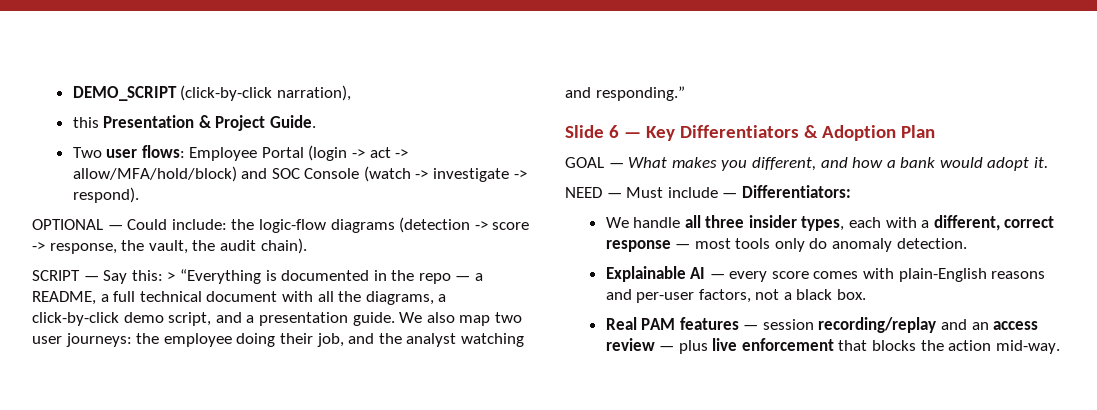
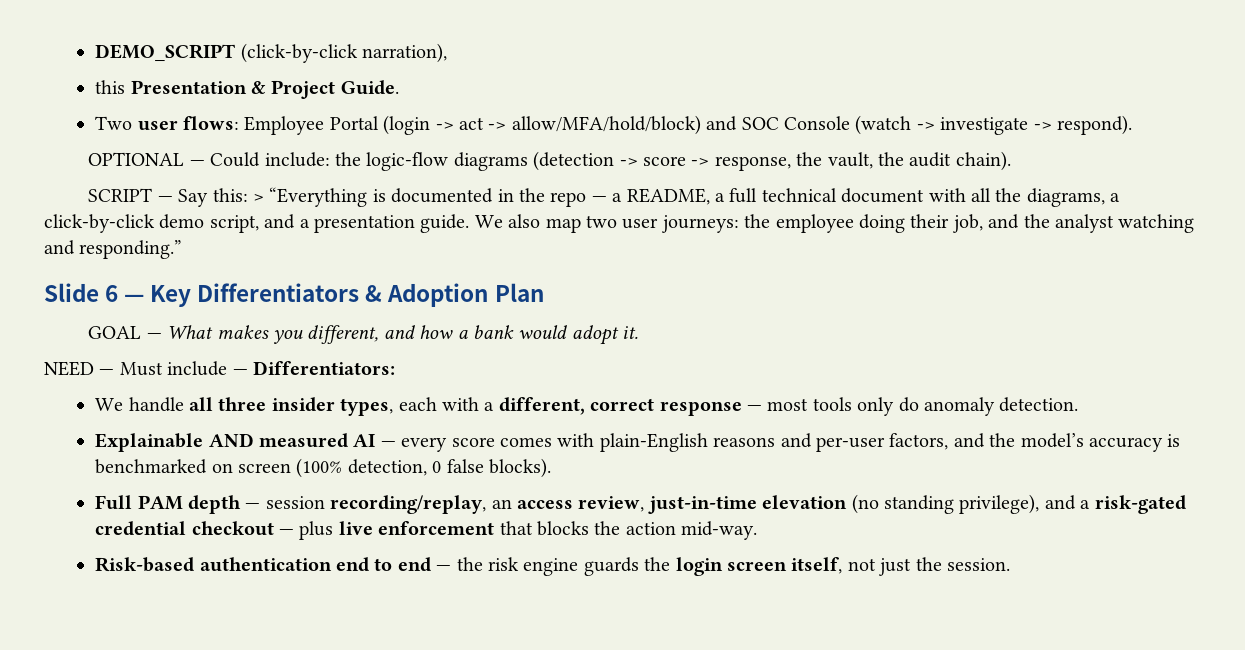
(686, 274) none -> [208,433,348,448] AND measured
[755,289,867,300] [605,317,1039,333] [605,338,655,351] not a black box. // Real PAM features — session recording/replay and an access review -> [953,433,1181,452] [95,458,551,478] [95,494,1186,514] [95,521,274,536] and the model’s accuracy is benchmarked on screen (100% detection, 0 false blocks). // Full PAM depth — session recording/replay, an access review, just-in-time elevation (no standing privilege), and a risk-gated credential checkout
(1060, 347) none -> [95,557,1010,576] // Risk-based authentication end to end — the risk engine guards the login screen itself, not just the session.

